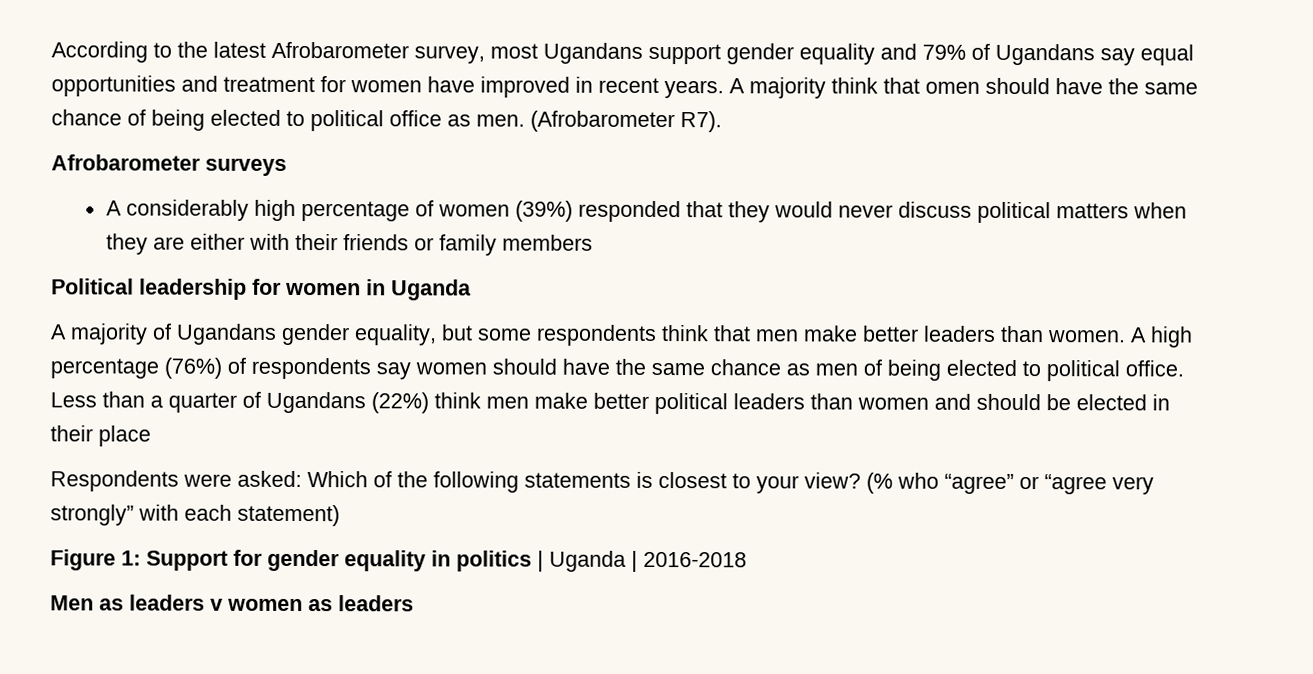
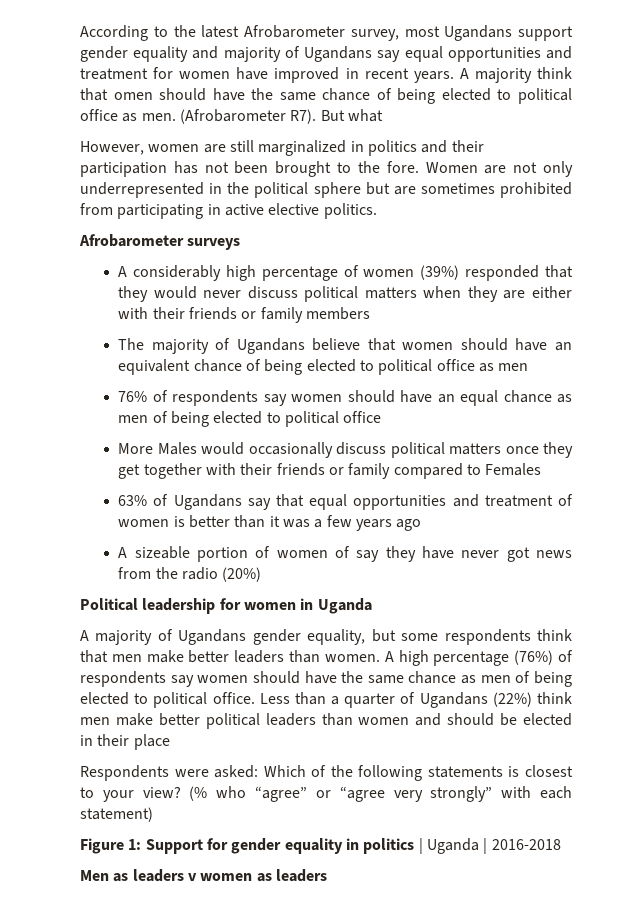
[922,44,966,60] 79% -> [223,47,281,62] majority
(722, 122) none -> [320,109,383,122] [80,140,484,156] [80,161,573,177] [80,182,572,198] [80,203,377,219] But what // However, women are still marginalized in politics and their participation has not been brought to the fore. Women are not only underrepresented in the political sphere but are sometimes prohibited from participating in active elective politics.
(593, 242) none -> [118,338,572,354] [118,359,529,375] [118,390,572,406] [118,411,382,427] [118,442,574,458] [118,463,542,479] [118,494,574,510] [118,515,422,531] [118,546,573,562] [118,567,262,582] // The majority of Ugandans believe that women should have an equivalent chance of being elected to political office as men // 76% of respondents say women should have an equal chance as men of being elected to political office // More Males would occasionally discuss political matters once they get together with their friends or family compared to Females // 63% of Ugandans say that equal opportunities and treatment of women is better than it was a few years ago // A sizeable portion of women of say they have never got news from the radio (20%)

